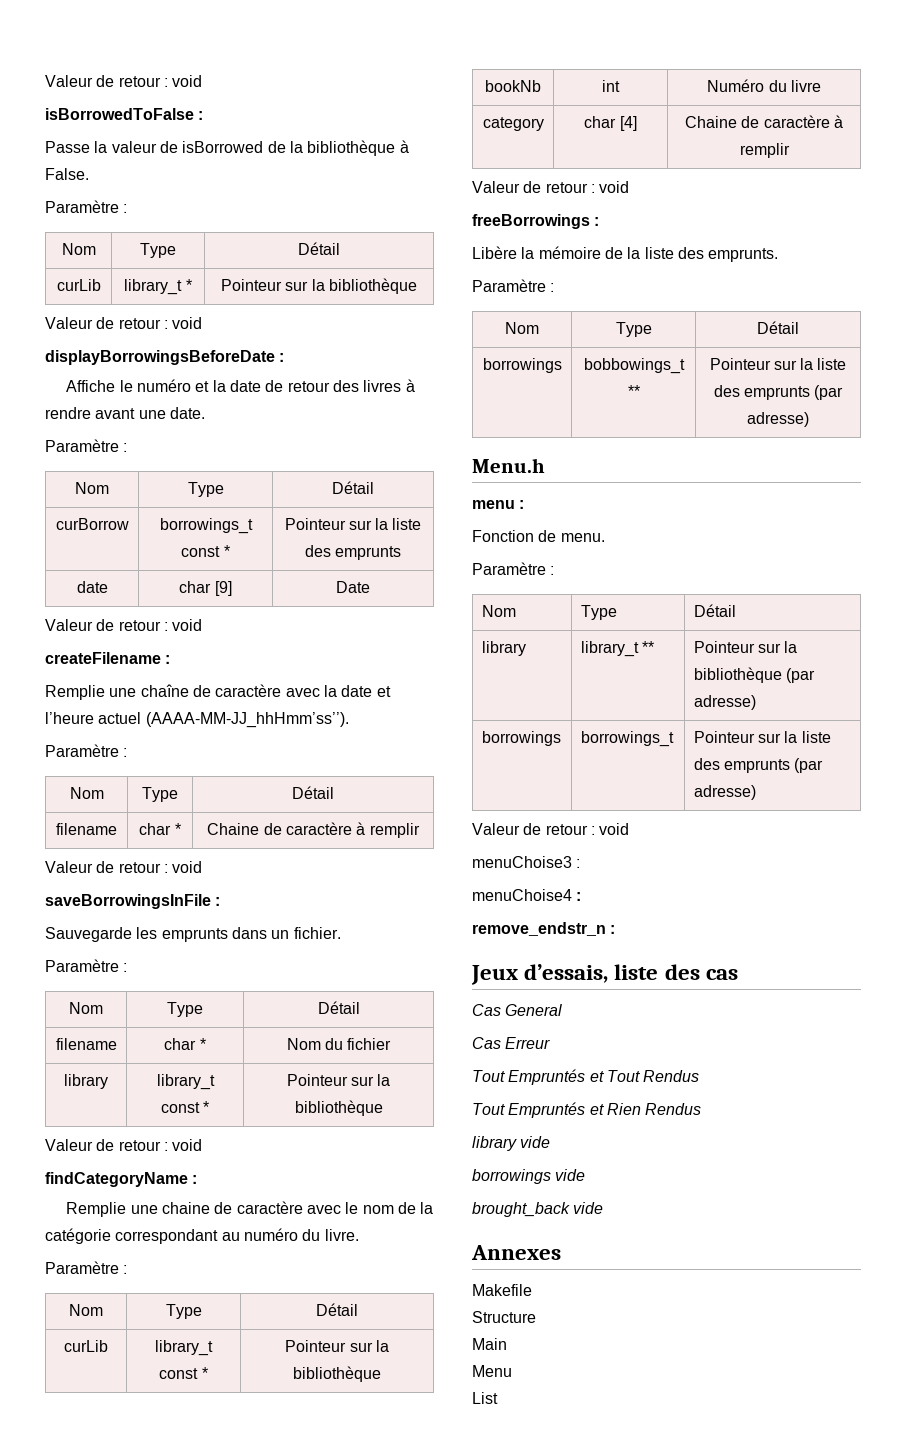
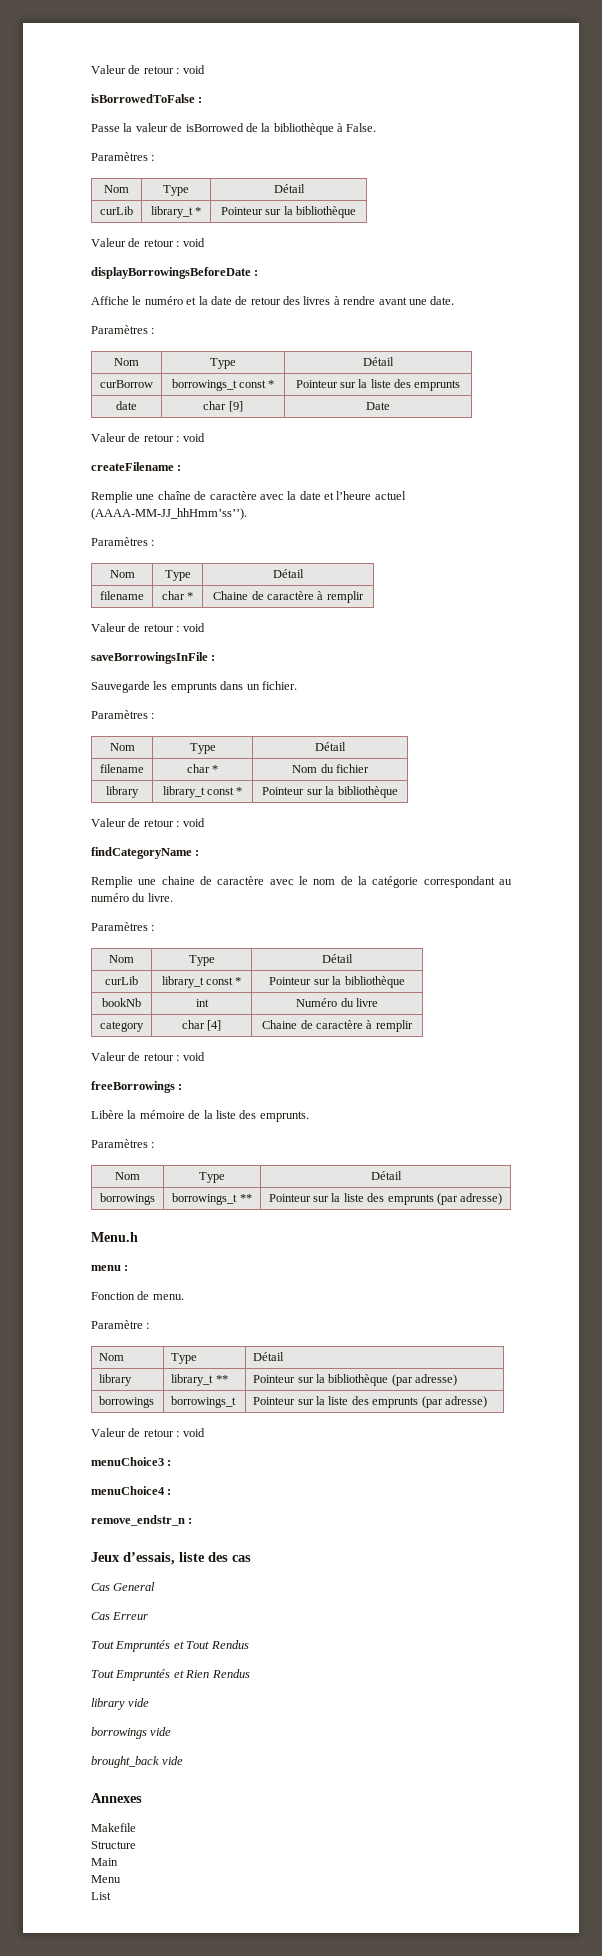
[45,200,119,213] Paramètre -> [91,152,148,161] Paramètres
[45,439,119,452] Paramètre -> [91,325,148,334] Paramètres
[45,744,119,757] Paramètre -> [91,537,148,546] Paramètres
[45,959,119,972] Paramètre -> [91,710,148,719] Paramètres
[45,1261,119,1274] Paramètre -> [91,922,148,931] Paramètres
[472,279,546,292] Paramètre -> [91,1139,148,1148] Paramètres
[583,358,685,374] bobbowings_t -> [172,1193,238,1205] borrowings_t
[472,856,581,868] [472,889,572,901] menuChoise3 : // menuChoise4 -> [91,1457,172,1466] [91,1486,165,1495] menuChoice3 : // menuChoice4

